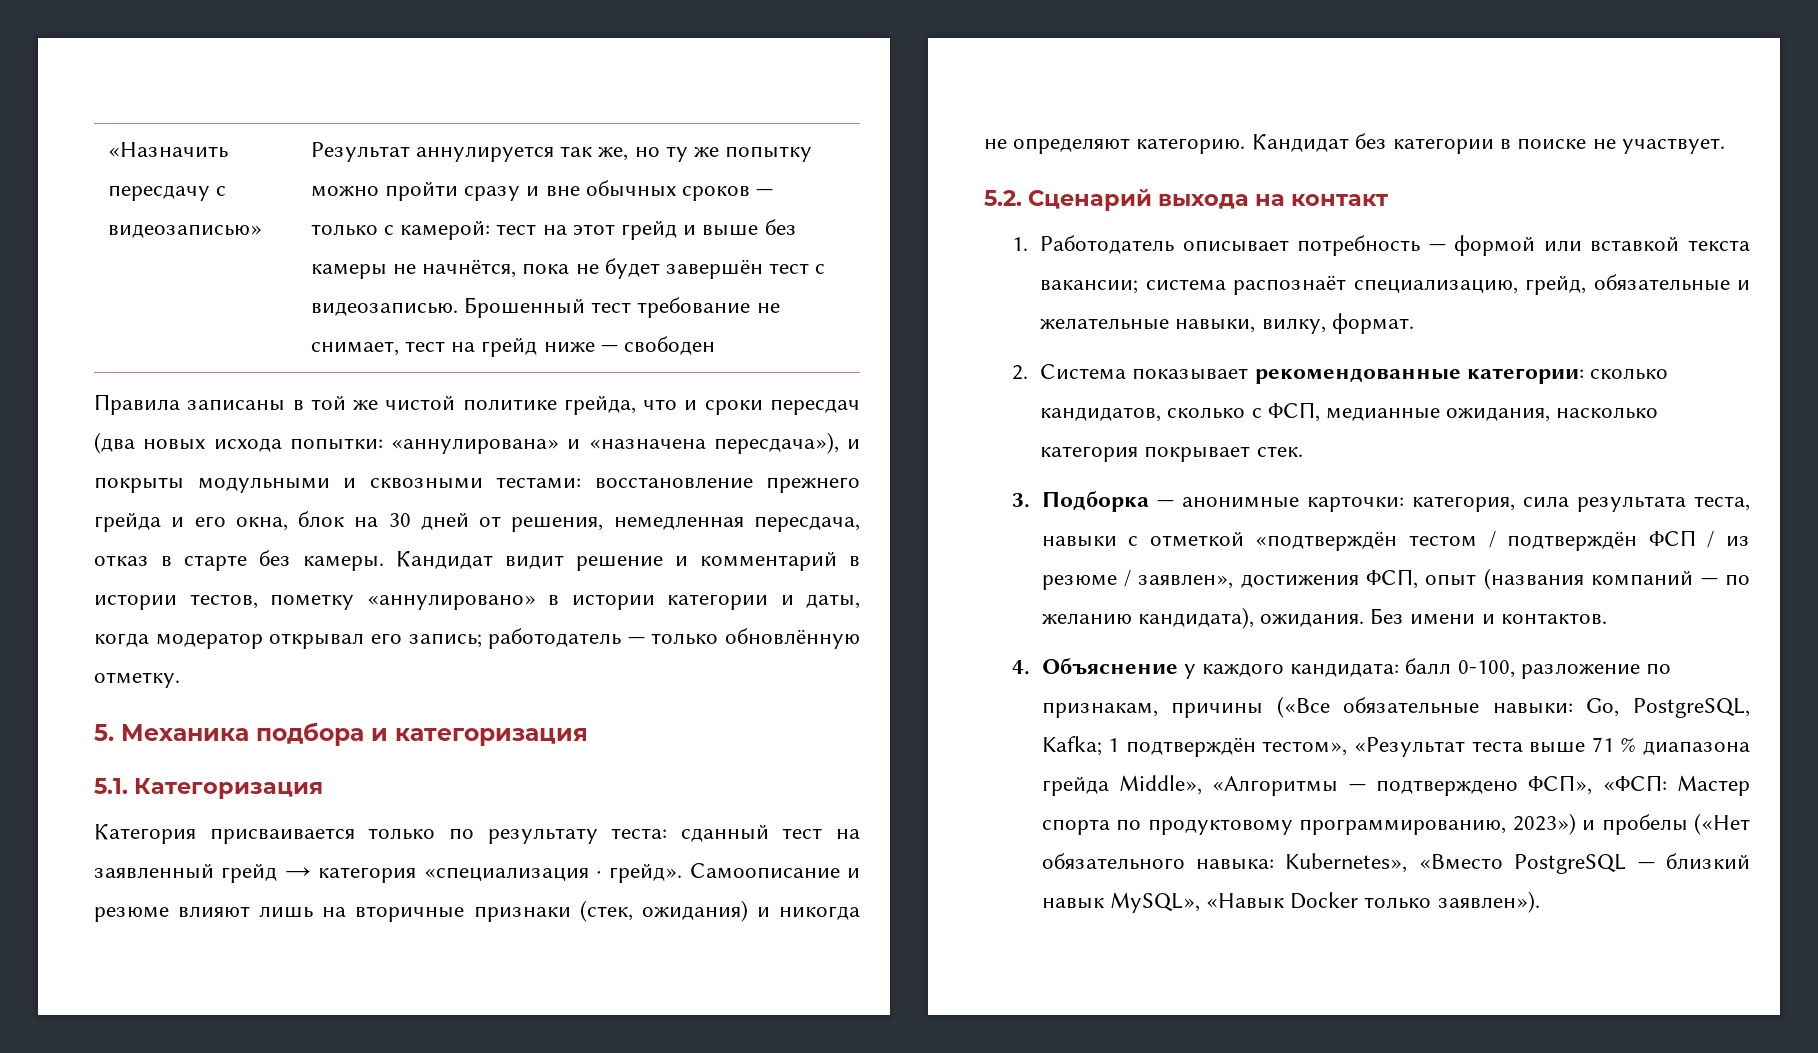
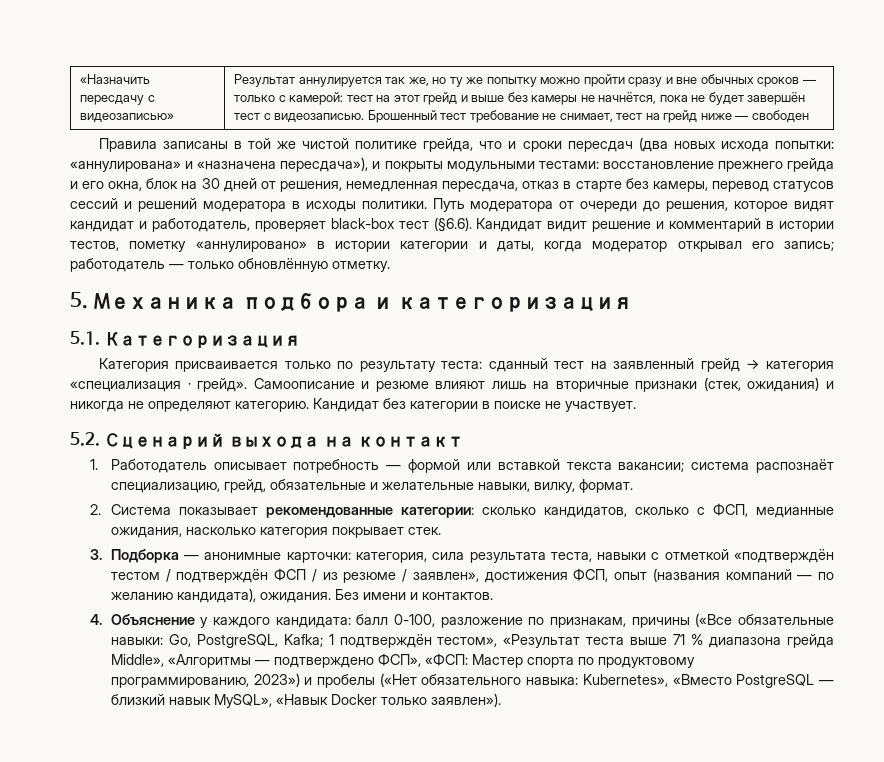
[343,477,483,489] и сквозными -> (535, 166) none
[303,556,384,571] камеры. -> [652,181,835,192] [70,198,835,212] [70,217,472,232] камеры, перевод статусов сессий и решений модератора в исходы политики. Путь модератора от очереди до решения, которое видят кандидат и работодатель, проверяет black-box тест (§6.6).

